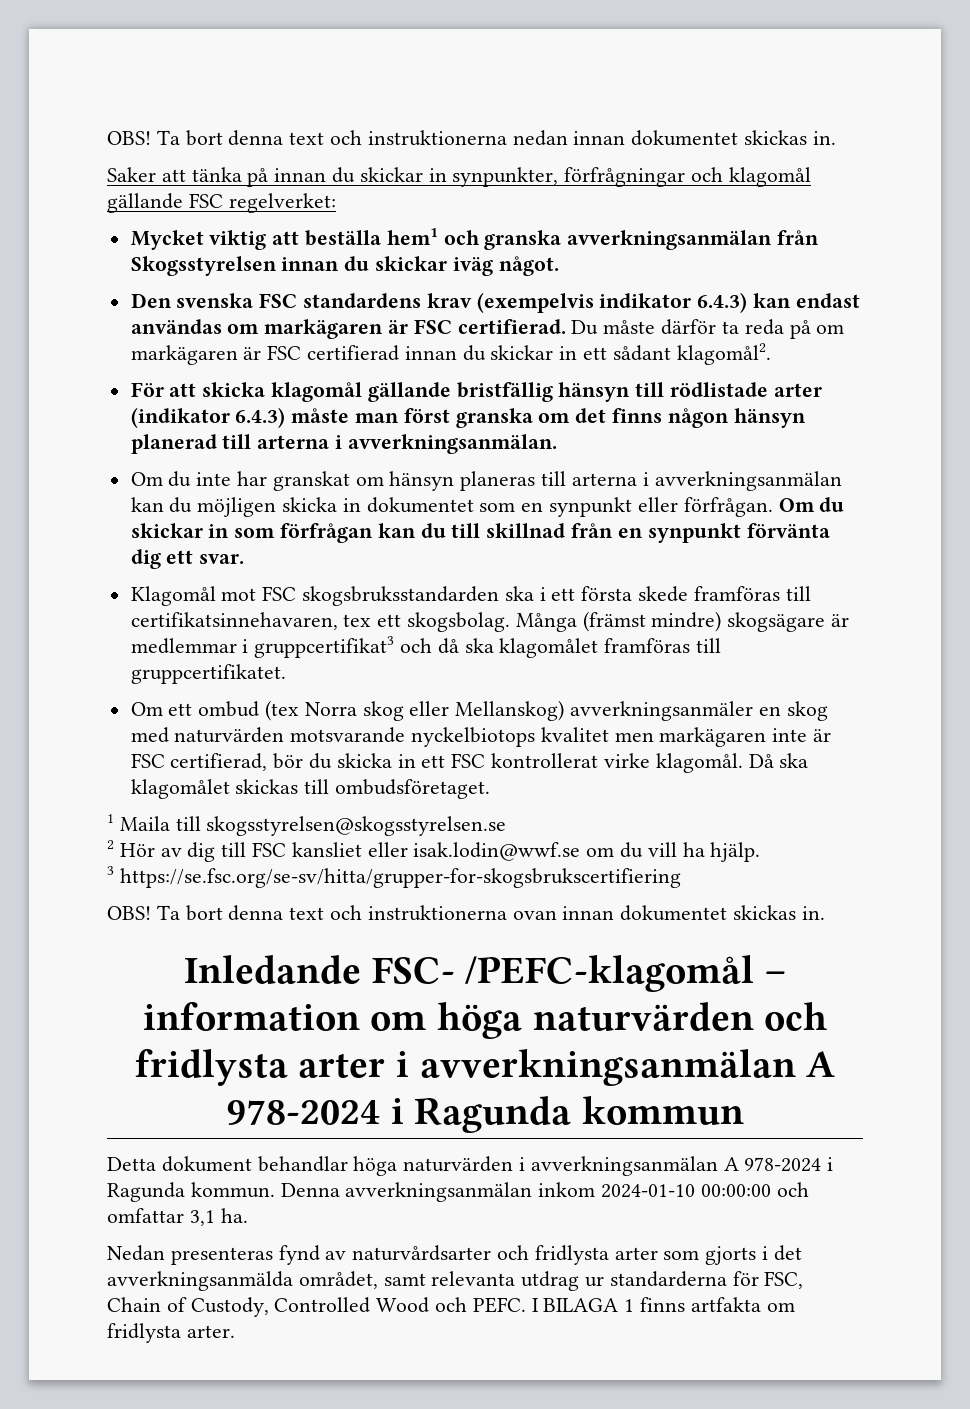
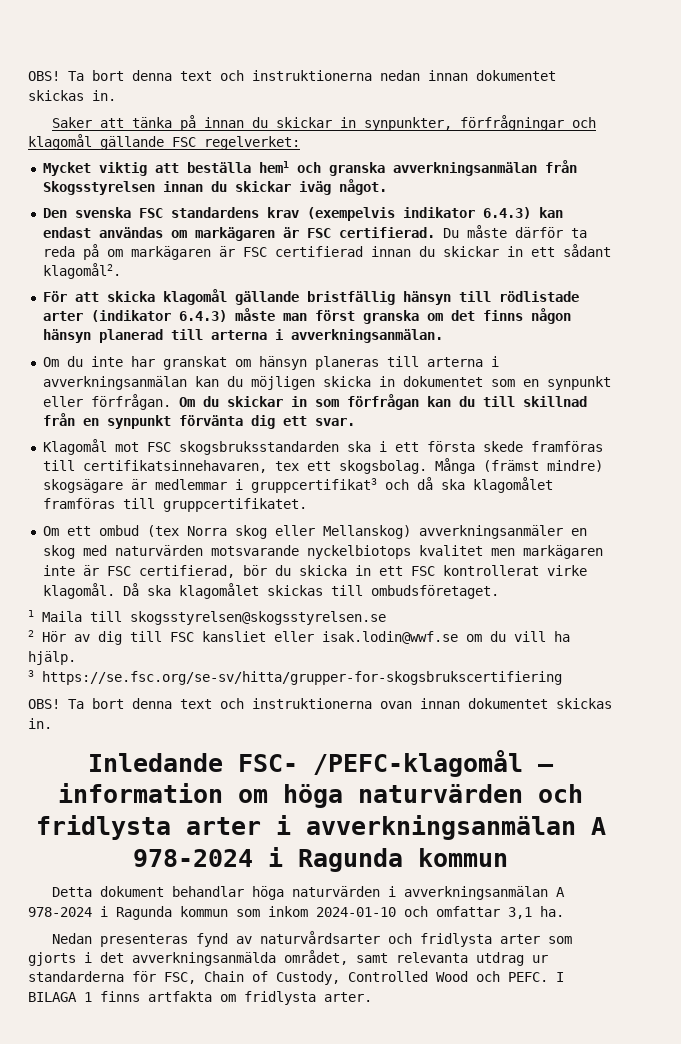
[190,1182,533,1202] kommun. Denna avverkningsanmälan -> [180,906,260,917] kommun som
[700,1184,771,1197] 00:00:00 -> (396, 912) none

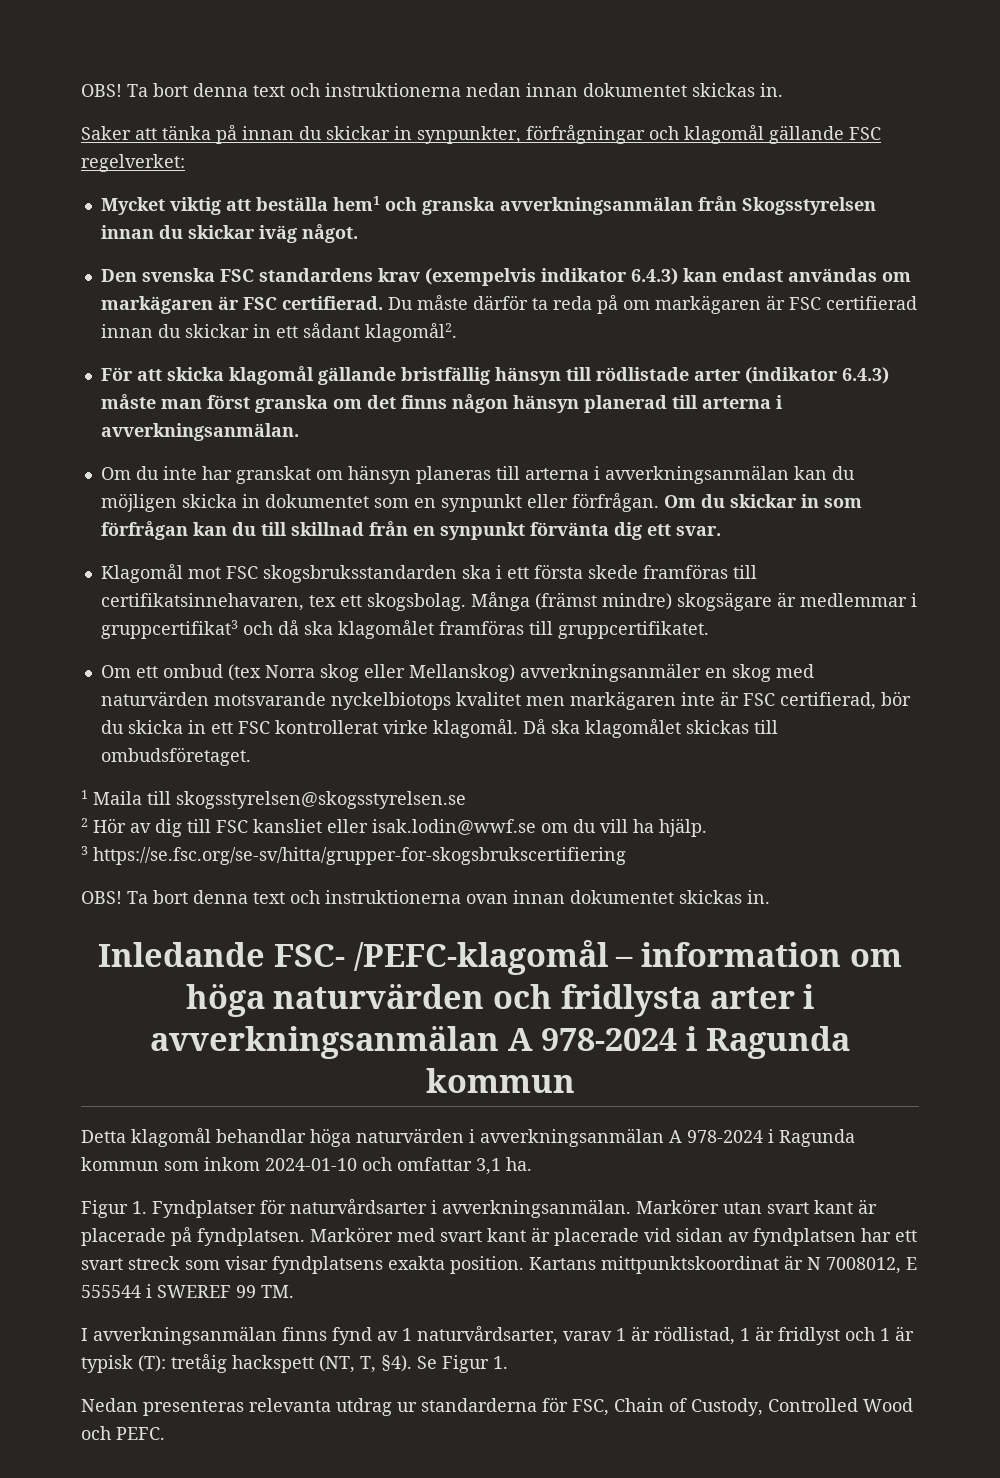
[100,886,165,897] dokument -> [131,1128,211,1147] klagomål
[52,931,573,947] [28,950,388,966] Nedan presenteras fynd av naturvårdsarter och fridlysta arter som gjorts i det avverkningsanmälda området, samt -> [81,1199,877,1218] [81,1227,917,1246] [81,1255,917,1274] [81,1284,294,1298] [81,1326,914,1345] [81,1354,508,1373] [81,1398,244,1416] Figur 1. Fyndplatser för naturvårdsarter i avverkningsanmälan. Markörer utan svart kant är placerade på fyndplatsen. Markörer med svart kant är placerade vid sidan av fyndplatsen har ett svart streck som visar fyndplatsens exakta position. Kartans mittpunktskoordinat är N 7008012, E 555544 i SWEREF 99 TM. // I avverkningsanmälan finns fynd av 1 naturvårdsarter, varav 1 är rödlistad, 1 är fridlyst och 1 är typisk (T): tretåig hackspett (NT, T, §4). Se Figur 1. // Nedan presenteras
[556,972,564,982] [28,991,372,1005] I BILAGA 1 finns artfakta om fridlysta arter. -> (165, 1433) none

